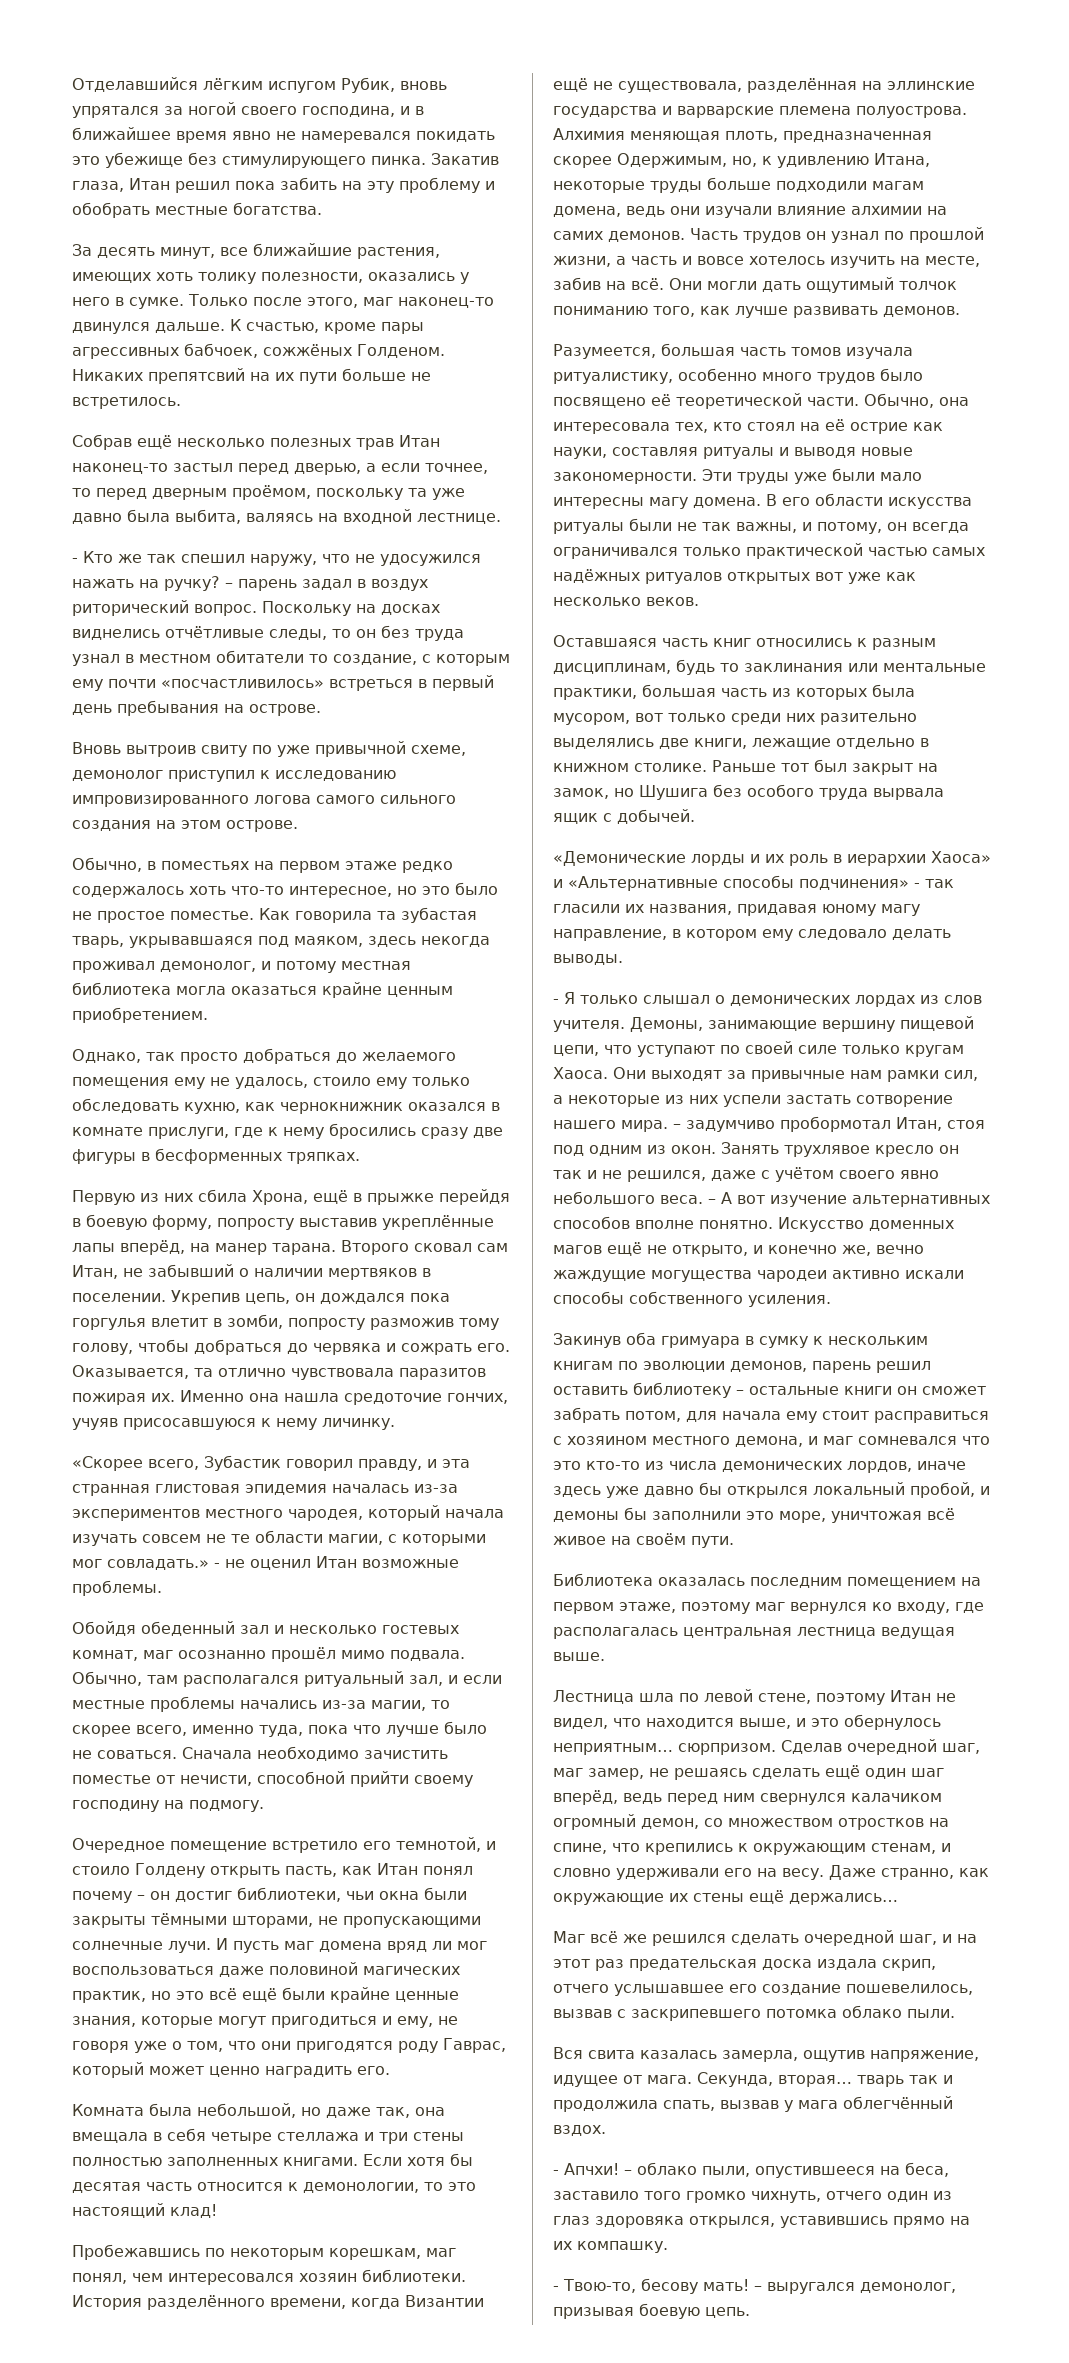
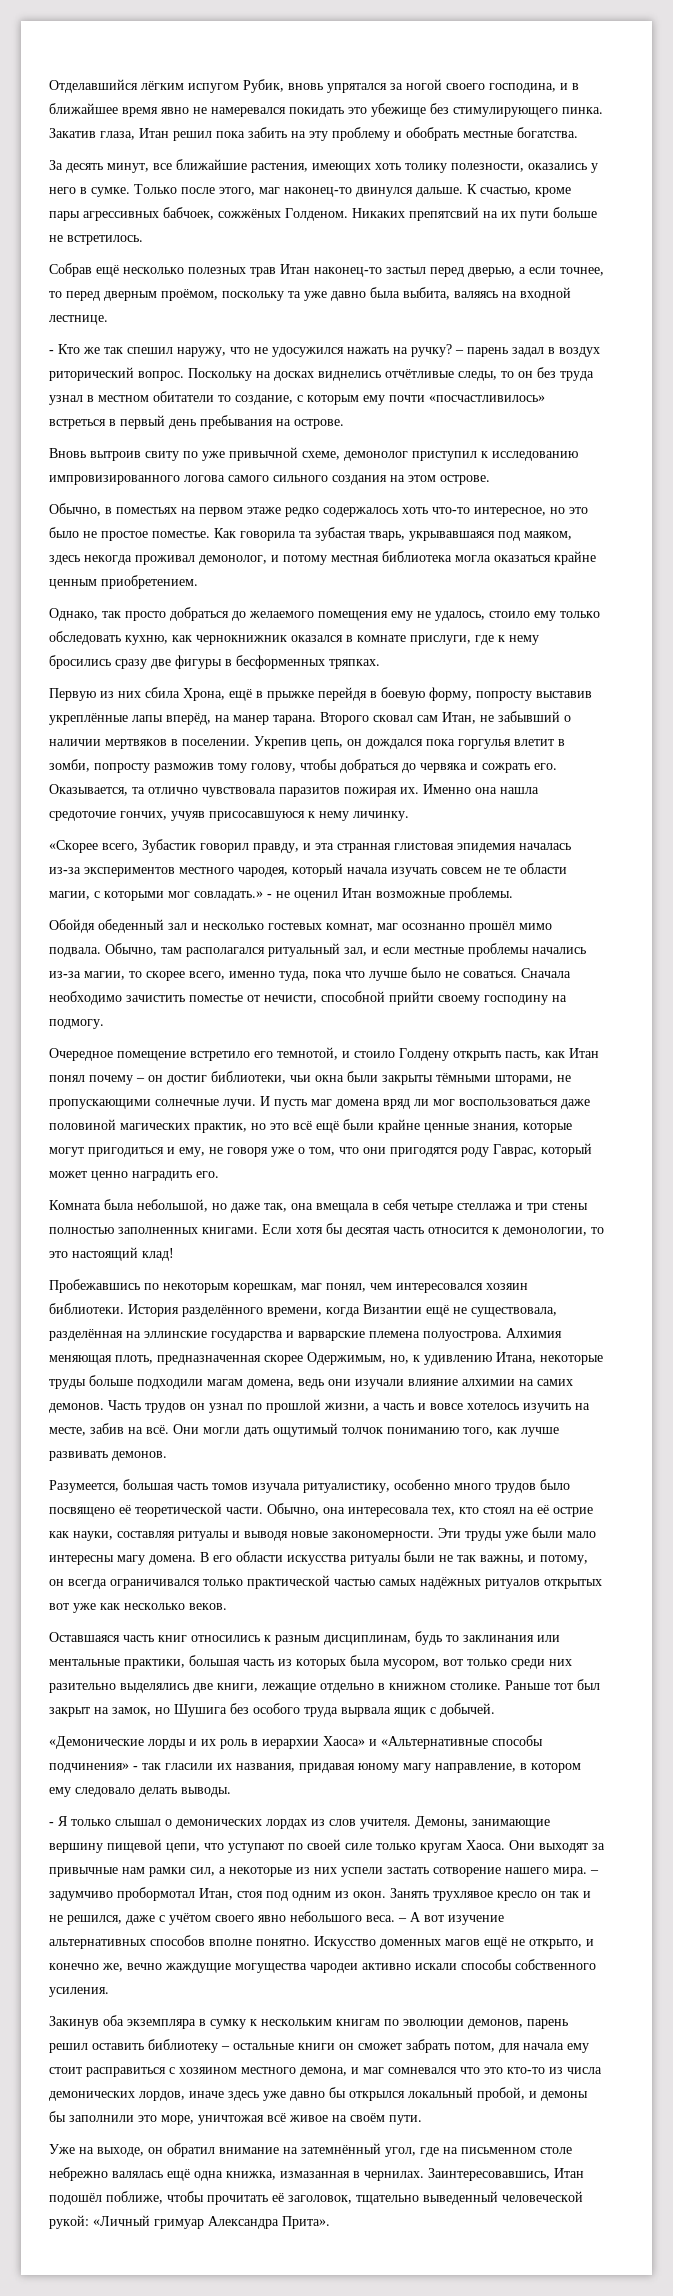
[661,1336,740,1348] гримуара -> [127,2019,196,2029] экземпляра
[553,1573,981,1588] [553,1602,984,1614] [553,1627,955,1639] [553,1652,605,1661] [553,1689,956,1705] [553,1714,941,1730] [553,1739,980,1755] [553,1765,944,1780] [553,1790,942,1805] [553,1814,949,1830] [553,1843,951,1855] [553,1865,989,1880] [553,1890,898,1905] [553,1930,977,1946] [553,1959,936,1971] [553,1984,973,1996] [553,2005,955,2021] [553,2047,979,2062] [553,2072,953,2087] [553,2096,953,2112] [553,2125,606,2136] [553,2162,949,2178] [553,2191,952,2203] [553,2216,970,2228] [553,2241,668,2253] [553,2278,956,2294] [553,2303,750,2319] Библиотека оказалась последним помещением на первом этаже, поэтому маг вернулся ко входу, где располагалась центральная лестница ведущая выше. // Лестница шла по левой стене, поэтому Итан не видел, что находится выше, и это обернулось неприятным… сюрпризом. Сделав очередной шаг, маг замер, не решаясь сделать ещё один шаг вперёд, ведь перед ним свернулся калачиком огромный демон, со множеством отростков на спине, что крепились к окружающим стенам, и словно удерживали его на весу. Даже странно, как окружающие их стены ещё держались… // Маг всё же решился сделать очередной шаг, и на этот раз предательская доска издала скрип, отчего услышавшее его создание пошевелилось, вызвав с заскрипевшего потомка облако пыли. // Вся свита казалась замерла, ощутив напряжение, идущее от мага. Секунда, вторая… тварь так и продолжила спать, вызвав у мага облегчённый вздох. // - Апчхи! – облако пыли, опустившееся на беса, заставило того громко чихнуть, отчего один из глаз здоровяка открылся, уставившись прямо на их компашку. // - Твою-то, бесову мать! – выругался демонолог, призывая боевую цепь. -> [49,2143,572,2157] [49,2167,584,2181] [49,2191,583,2205] [49,2215,330,2229] Уже на выходе, он обратил внимание на затемнённый угол, где на письменном столе небрежно валялась ещё одна книжка, измазанная в чернилах. Заинтересовавшись, Итан подошёл поближе, чтобы прочитать её заголовок, тщательно выведенный человеческой рукой: «Личный гримуар Александра Прита».

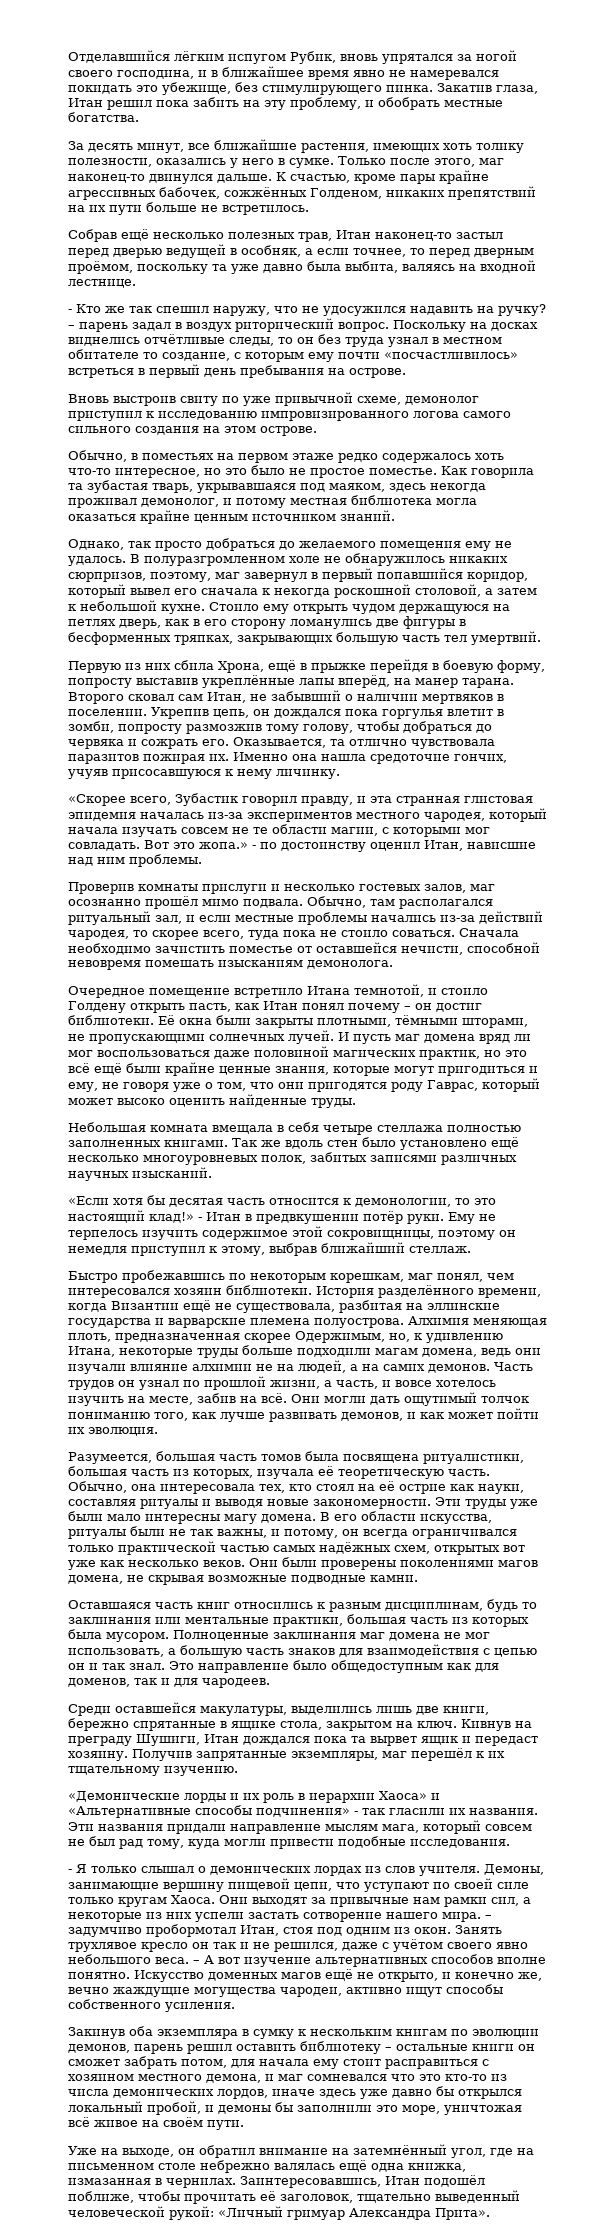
[371,103,426,117] убежище -> [162,82,231,95] убежище,
[332,127,390,141] проблему -> [290,97,361,110] проблему,
[83,207,479,221] агрессивных бабчоек, сожжёных Голденом. Никаких препятсвий -> [439,170,489,184] [68,186,536,200] крайне агрессивных бабочек, сожжённых Голденом, никаких препятствий
[250,267,276,277] трав -> [298,232,332,242] трав,
[468,267,515,277] дверью, -> [113,244,301,258] дверью ведущей в особняк,
[347,347,389,354] нажать -> [410,306,473,315] надавить
[153,391,214,402] обитатели -> [68,349,139,359] обитателе
[90,451,141,461] вытроив -> [113,396,176,406] выстроив
[101,575,198,589] приобретением. -> [252,510,395,521] источником знаний.
[435,611,600,621] [49,631,539,645] [49,655,380,669] удалось, стоило ему только обследовать кухню, как чернокнижник оказался в комнате прислуги, где к нему бросились сразу две фигуры в бесформенных тряпках. -> [68,553,508,566] [68,568,528,582] [68,584,537,598] [68,600,510,614] [68,616,466,629] [68,631,541,645] удалось. В полуразгромленном холе не обнаружилось никаких сюрпризов, поэтому, маг завернул в первый попавшийся коридор, который вывел его сначала к некогда роскошной столовой, а затем к небольшой кухне. Стоило ему открыть чудом держащуюся на петлях дверь, как в его сторону ломанулись две фигуры в бесформенных тряпках, закрывающих большую часть тел умертвий.
[154,763,214,773] разможив -> [186,724,262,734] размозжив
[194,887,513,901] [49,919,187,933] совладать.» - не оценил Итан возможные проблемы. // Обойдя обеденный зал -> [68,840,536,852] [68,854,202,867] [68,882,267,894] совладать. Вот это жопа.» - по достоинству оценил Итан, нависшие над ним проблемы. // Проверив комнаты прислуги
[326,923,373,932] комнат, -> [424,884,466,893] залов,
[84,971,125,980] магии, -> [479,911,543,924] [68,930,129,940] действий чародея,
[229,967,459,981] именно туда, пока что лучше было не -> [248,930,388,940] туда пока не стоило
(260, 998) none -> [316,942,397,953] оставшейся
[389,991,567,1005] [49,1019,104,1029] прийти своему господину на подмогу. -> [68,960,393,970] невовремя помешать изысканиям демонолога.
[254,1051,273,1058] его -> [307,986,350,995] Итана
[211,1071,311,1084] библиотеки, чьи -> [68,1015,175,1025] библиотеки. Её
(433, 1080) none -> [317,1018,391,1027] плотными,
[155,1099,256,1109] солнечные лучи. -> [209,1030,334,1044] солнечных лучей.
[91,1171,219,1181] [49,1199,313,1213] ценно наградить его. // Комната была небольшой, но даже так, она -> [117,1094,356,1108] [68,1122,208,1132] высоко оценить найденные труды. // Небольшая комната
[515,1203,588,1213] [49,1224,292,1234] и три стены полностью заполненных книгами. Если -> [447,1125,521,1132] [68,1137,519,1150] [68,1152,517,1165] [68,1167,212,1181] [68,1196,109,1205] полностью заполненных книгами. Так же вдоль стен было установлено ещё несколько многоуровневых полок, забитых записями различных научных изысканий. // «Если
[142,1248,174,1261] [49,1279,140,1293] клад! // Пробежавшись -> [149,1211,496,1224] [68,1226,516,1240] [68,1242,471,1256] [68,1270,225,1283] клад!» - Итан в предвкушении потёр руки. Ему не терпелось изучить содержимое этой сокровищницы, поэтому он немедля приступил к этому, выбрав ближайший стеллаж. // Быстро пробежавшись
[49,1329,123,1341] разделённая -> [339,1300,402,1313] разбитая
(515, 1382) none -> [256,1360,358,1373] не на людей, а
[383,1403,414,1410] часть -> [336,1380,378,1389] часть,
[112,1451,167,1461] [49,1479,570,1493] [49,1503,263,1517] демонов. // Разумеется, большая часть томов изучала ритуалистику, особенно много трудов было посвящено её теоретической части. -> [341,1408,539,1421] [68,1427,158,1436] [68,1451,524,1464] [68,1466,490,1479] демонов, и как может пойти их эволюция. // Разумеется, большая часть томов была посвящена ритуалистики, большая часть из которых, изучала её теоретическую часть.
[287,1555,347,1565] искусства -> [420,1514,492,1524] искусства,
[485,1579,540,1589] ритуалов -> [394,1545,430,1554] схем,
(227, 1606) none -> [249,1557,538,1570] [68,1575,418,1585] Они были проверены поколениями магов домена, не скрывая возможные подводные камни.
[383,1659,572,1669] [49,1679,600,1693] [49,1703,495,1717] мусором, вот только среди них разительно выделялись две книги, лежащие отдельно в книжном столике. Раньше тот был закрыт на замок, но Шушига без особого труда вырвала ящик с добычей. -> [106,1630,490,1642] [68,1644,537,1658] [68,1660,499,1673] [68,1678,270,1688] [68,1702,489,1716] [68,1718,532,1731] [68,1734,538,1746] [68,1748,505,1761] [68,1766,238,1776] мусором. Полноценные заклинания маг домена не мог использовать, а большую часть знаков для взаимодействия с цепью он и так знал. Это направление было общедоступным как для доменов, так и для чародеев. // Среди оставшейся макулатуры, выделились лишь две книги, бережно спрятанные в ящике стола, закрытом на ключ. Кивнув на преграду Шушиги, Итан дождался пока та вырвет ящик и передаст хозяину. Получив запрятанные экземпляры, маг перешёл к их тщательному изучению.
[236,1763,581,1773] [49,1787,231,1797] названия, придавая юному магу направление, в котором ему следовало делать выводы. -> [469,1808,538,1815] [68,1820,532,1834] [68,1836,510,1849] названия. Эти названия придали направление мыслям мага, который совсем не был рад тому, куда могли привести подобные исследования.
[310,1963,457,1973] чародеи активно искали -> [280,1987,442,1997] чародеи, активно ищут

